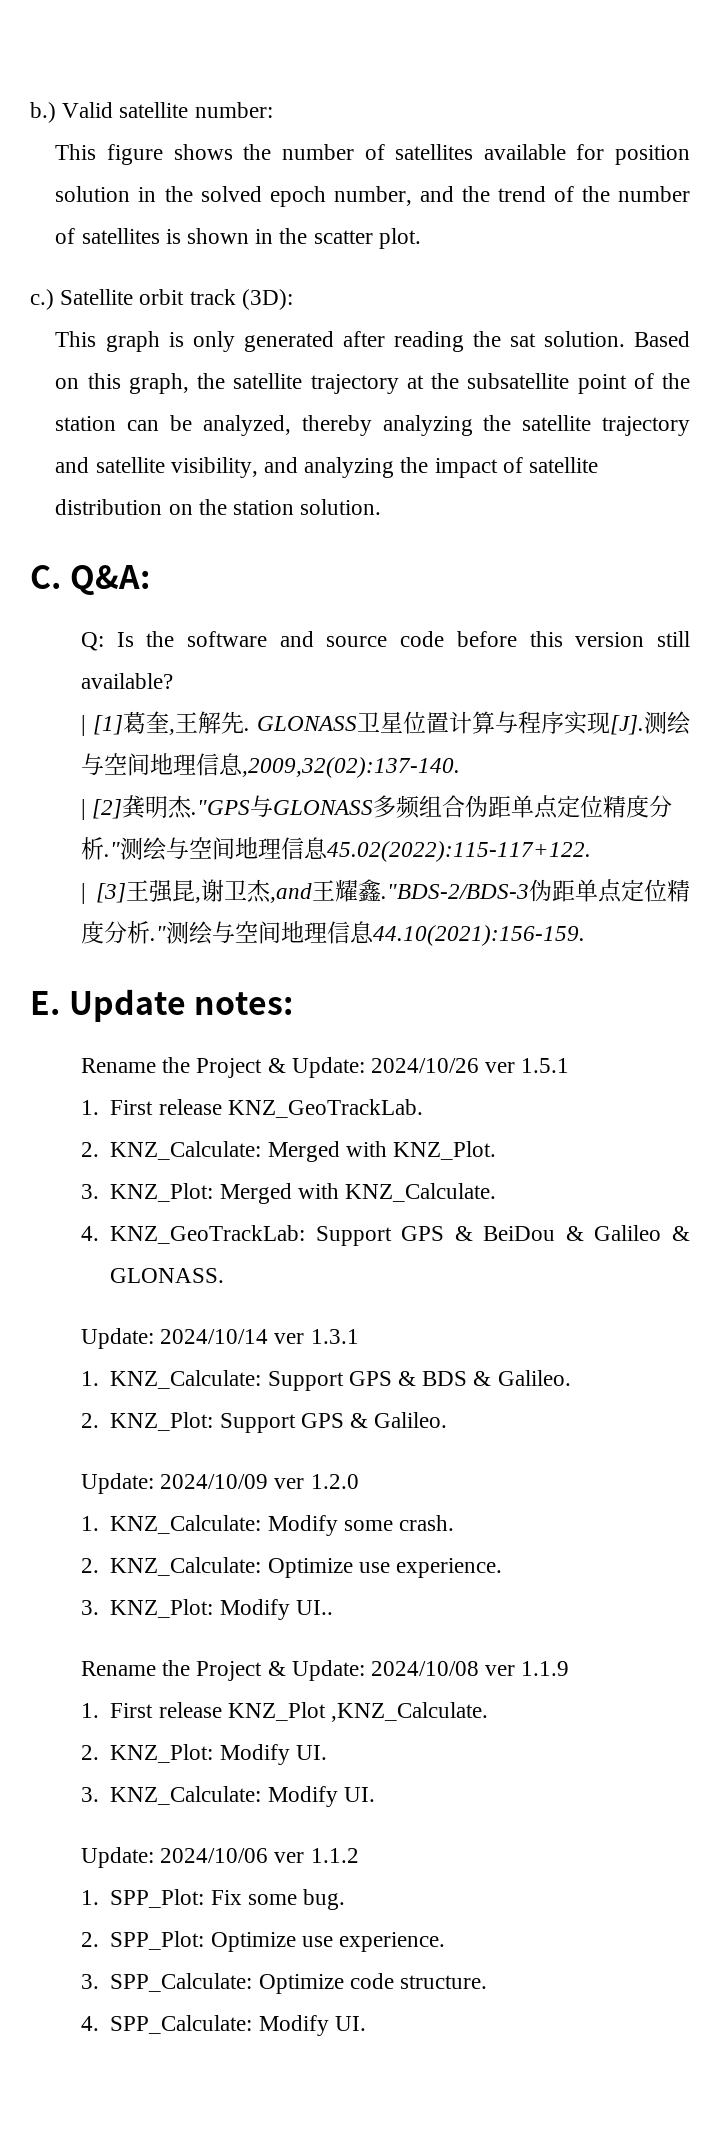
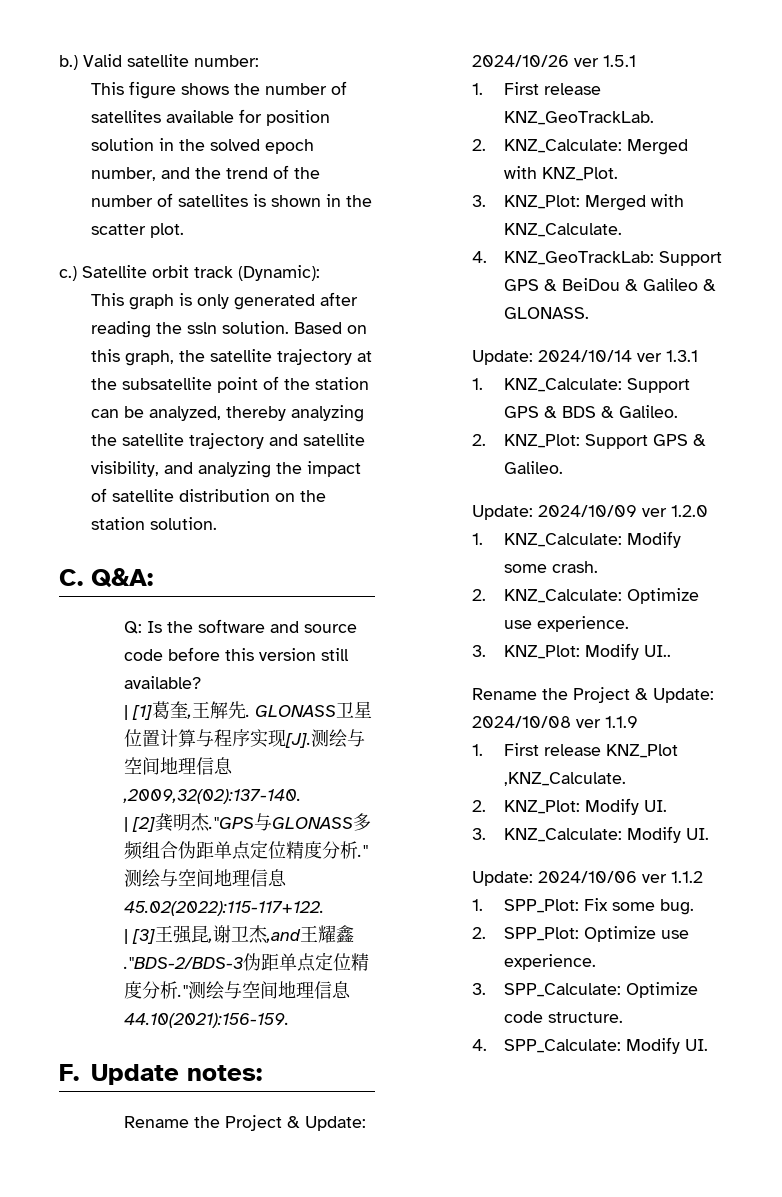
[241,289,293,310] (3D): -> [238,265,320,281] (Dynamic):
[509,333,536,347] sat -> [187,322,218,334] ssln
[30,991,60,1015] E. -> [59,1064,79,1081] F.

